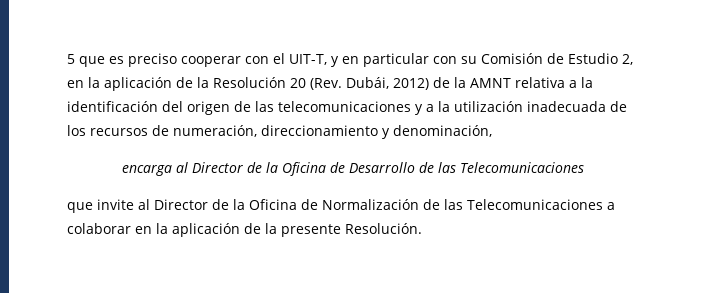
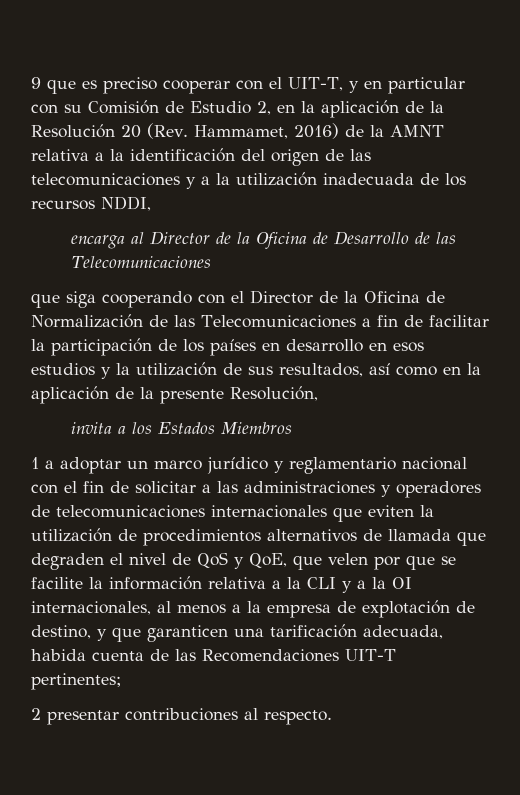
[67,54,75,64] 5 -> [31,77,41,89] 9
[346,77,429,90] Dubái, 2012) -> [193,123,339,139] Hammamet, 2016)
[152,125,492,139] de numeración, direccionamiento y denominación, -> [101,196,151,211] NDDI,
[97,199,150,210] invite al -> [66,291,244,308] siga cooperando con el
[67,223,131,234] colaborar -> [376,315,489,327] [31,338,424,356] [31,362,437,379] fin de facilitar la participación de los países en desarrollo en esos estudios y la utilización de sus resultados, así como
[345,223,422,234] Resolución. -> [230,386,318,401] [70,422,292,434] [31,457,467,474] [31,481,481,498] [31,505,434,522] [31,528,486,546] [31,552,456,570] [31,576,412,593] [31,600,475,618] [31,624,443,642] [31,649,396,662] [31,673,121,690] [31,708,332,725] Resolución, // invita a los Estados Miembros // 1 a adoptar un marco jurídico y reglamentario nacional con el fin de solicitar a las administraciones y operadores de telecomunicaciones internacionales que eviten la utilización de procedimientos alternativos de llamada que degraden el nivel de QoS y QoE, que velen por que se facilite la información relativa a la CLI y a la OI internacionales, al menos a la empresa de explotación de destino, y que garanticen una tarificación adecuada, habida cuenta de las Recomendaciones UIT-T pertinentes; // 2 presentar contribuciones al respecto.

